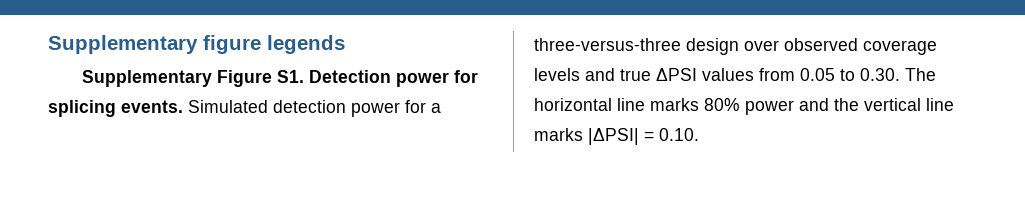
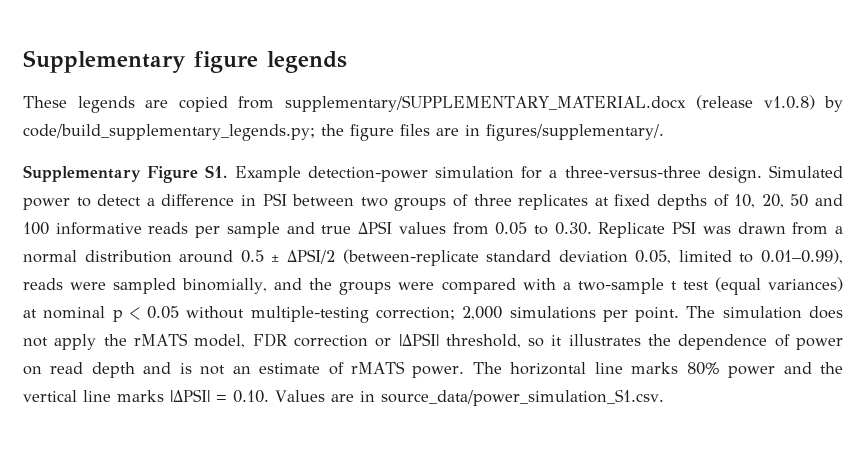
[82,70,479,87] [48,100,441,117] [534,38,937,55] [534,68,580,81] Supplementary Figure S1. Detection power for splicing events. Simulated detection power for a three-versus-three design over observed coverage levels -> [23,95,843,113] [23,124,664,141] [23,165,844,183] [23,193,844,211] [23,222,280,238] These legends are copied from supplementary/SUPPLEMENTARY_MATERIAL.docx (release v1.0.8) by code/build_supplementary_legends.py; the figure files are in figures/supplementary/. // Supplementary Figure S1. Example detection-power simulation for a three-versus-three design. Simulated power to detect a difference in PSI between two groups of three replicates at fixed depths of 10, 20, 50 and 100 informative reads per sample
(900, 74) none -> [598,221,843,238] [23,249,844,266] [23,277,844,295] [23,306,844,323] [23,333,843,350] [23,361,465,378] Replicate PSI was drawn from a normal distribution around 0.5 ± ΔPSI/2 (between-replicate standard deviation 0.05, limited to 0.01–0.99), reads were sampled binomially, and the groups were compared with a two-sample t test (equal variances) at nominal p < 0.05 without multiple-testing correction; 2,000 simulations per point. The simulation does not apply the rMATS model, FDR correction or |ΔPSI| threshold, so it illustrates the dependence of power on read depth and is not an estimate of rMATS power.
(699, 134) none -> [275,389,664,406] Values are in source_data/power_simulation_S1.csv.

